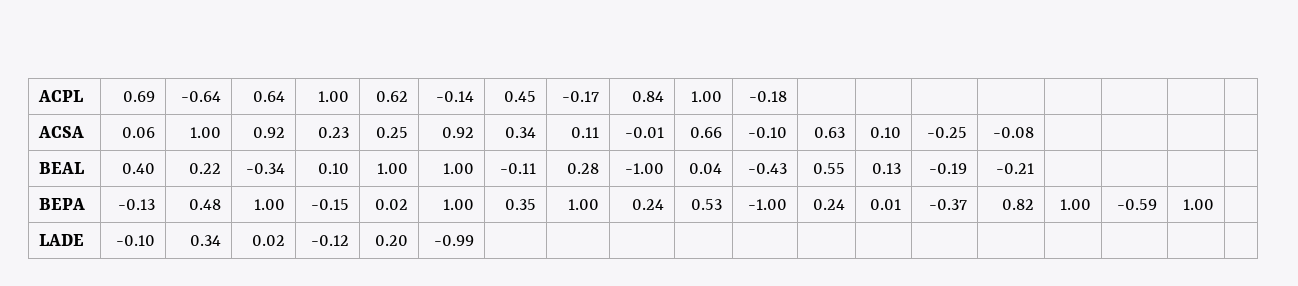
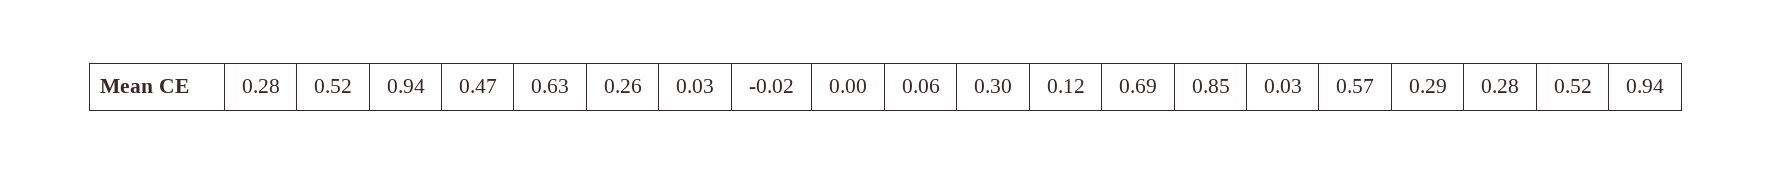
[38,90,84,102] [122,91,155,102] [180,91,221,102] [252,91,285,102] [317,91,349,102] [375,91,408,102] [435,91,474,102] [503,91,536,102] [561,91,599,102] [631,91,664,102] [690,91,722,102] [748,91,787,102] [38,126,85,138] [121,127,155,138] [189,127,221,138] [252,127,285,138] [317,127,349,138] [375,127,408,138] [441,127,474,138] [504,127,536,138] [570,127,599,138] [624,127,664,138] [689,127,722,138] [747,127,787,138] [813,127,845,138] [869,127,901,138] [926,127,967,138] [992,127,1034,138] [39,162,85,174] [121,163,155,174] [188,163,221,174] [245,163,285,174] [317,163,349,174] [376,163,408,174] [442,163,474,174] [499,163,536,174] [566,163,599,174] [624,163,664,174] [688,163,722,174] [747,163,787,174] [812,163,845,174] [871,163,901,174] [928,163,967,174] [995,163,1034,174] [39,198,86,210] [117,199,155,210] [188,199,221,210] [253,199,285,210] [310,199,349,210] [374,199,408,210] [442,199,474,210] [504,199,536,210] [567,199,599,210] [631,199,664,210] [690,199,722,210] [747,199,787,210] [812,199,845,210] [869,199,901,210] [928,199,967,210] [1001,199,1034,210] [1059,199,1091,210] [1116,199,1157,210] [1182,199,1214,210] [39,234,85,246] [115,235,155,246] [189,235,221,246] [251,235,285,246] [310,235,349,246] [374,235,408,246] [433,235,474,246] ACPL | 0.69 | -0.64 | 0.64 | 1.00 | 0.62 | -0.14 | 0.45 | -0.17 | 0.84 | 1.00 | -0.18 | | | | | | | | // ACSA | 0.06 | 1.00 | 0.92 | 0.23 | 0.25 | 0.92 | 0.34 | 0.11 | -0.01 | 0.66 | -0.10 | 0.63 | 0.10 | -0.25 | -0.08 | | | | // BEAL | 0.40 | 0.22 | -0.34 | 0.10 | 1.00 | 1.00 | -0.11 | 0.28 | -1.00 | 0.04 | -0.43 | 0.55 | 0.13 | -0.19 | -0.21 | | | | // BEPA | -0.13 | 0.48 | 1.00 | -0.15 | 0.02 | 1.00 | 0.35 | 1.00 | 0.24 | 0.53 | -1.00 | 0.24 | 0.01 | -0.37 | 0.82 | 1.00 | -0.59 | 1.00 | // LADE | -0.10 | 0.34 | 0.02 | -0.12 | 0.20 | -0.99 | | | | | | | | | | | | | -> [99,79,189,93] [241,79,280,93] [314,79,352,93] [386,79,425,93] [458,79,497,93] [531,79,569,93] [603,79,642,93] [676,79,714,93] [749,79,794,93] [829,79,867,93] [901,79,940,93] [974,79,1012,93] [1046,79,1085,93] [1119,79,1157,93] [1191,79,1230,93] [1263,79,1302,93] [1336,79,1374,93] [1408,79,1447,93] [1481,79,1519,93] [1553,79,1592,93] [1626,79,1664,93] Mean CE | 0.28 | 0.52 | 0.94 | 0.47 | 0.63 | 0.26 | 0.03 | -0.02 | 0.00 | 0.06 | 0.30 | 0.12 | 0.69 | 0.85 | 0.03 | 0.57 | 0.29 | 0.28 | 0.52 | 0.94

